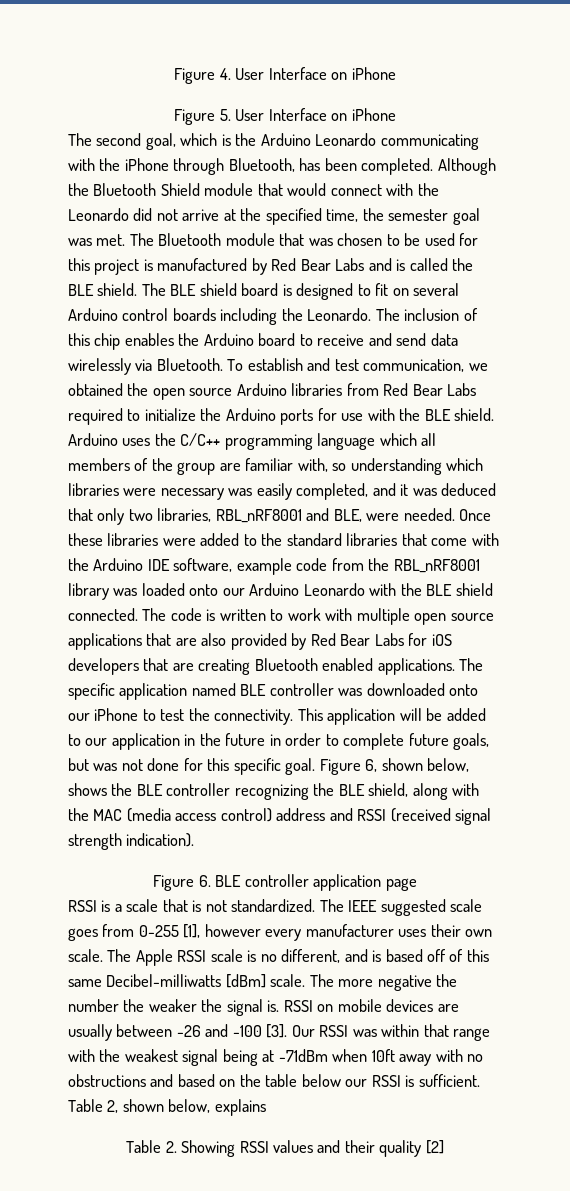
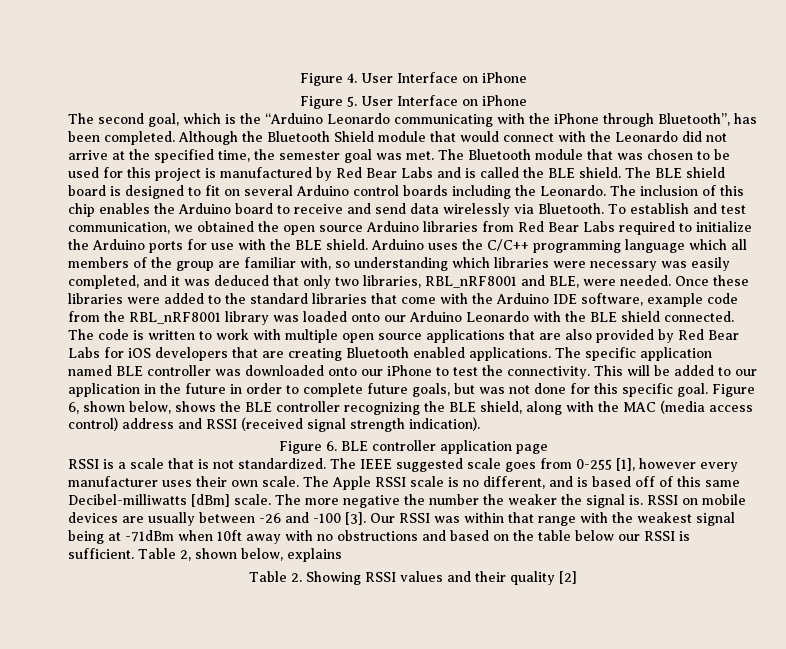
[260,133,311,146] Arduino -> [265,113,323,124] “Arduino
[228,158,295,172] Bluetooth, -> [658,113,730,126] Bluetooth”,
[327,708,396,725] application -> (623, 370) none

